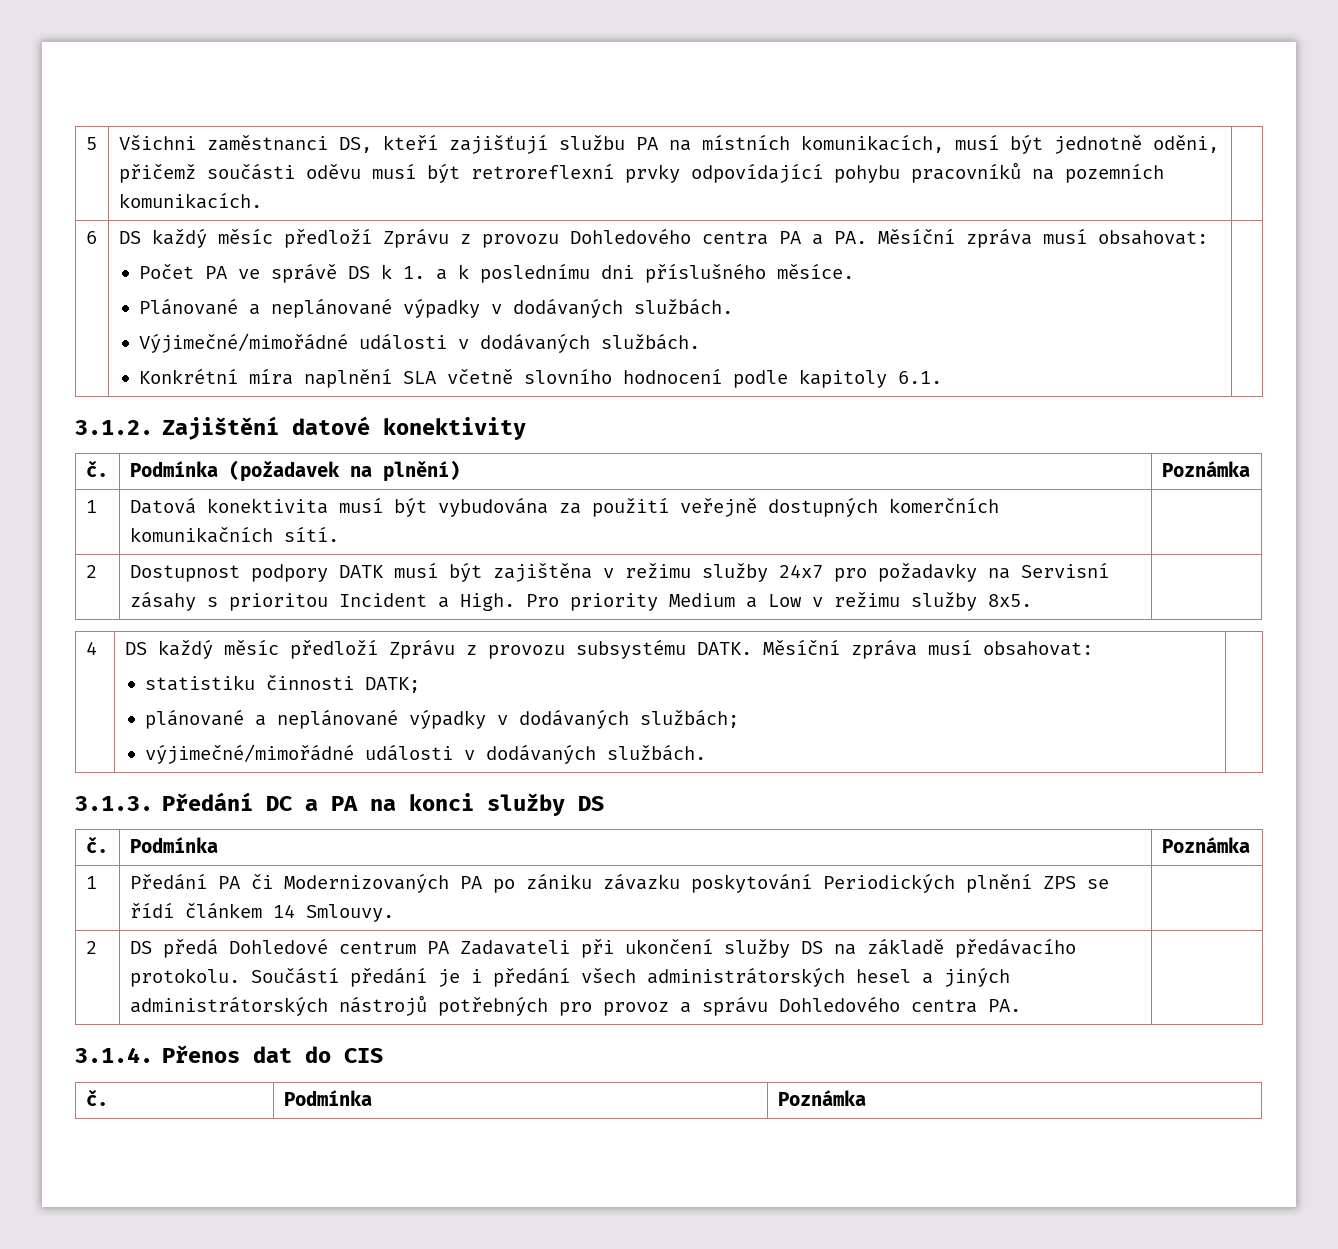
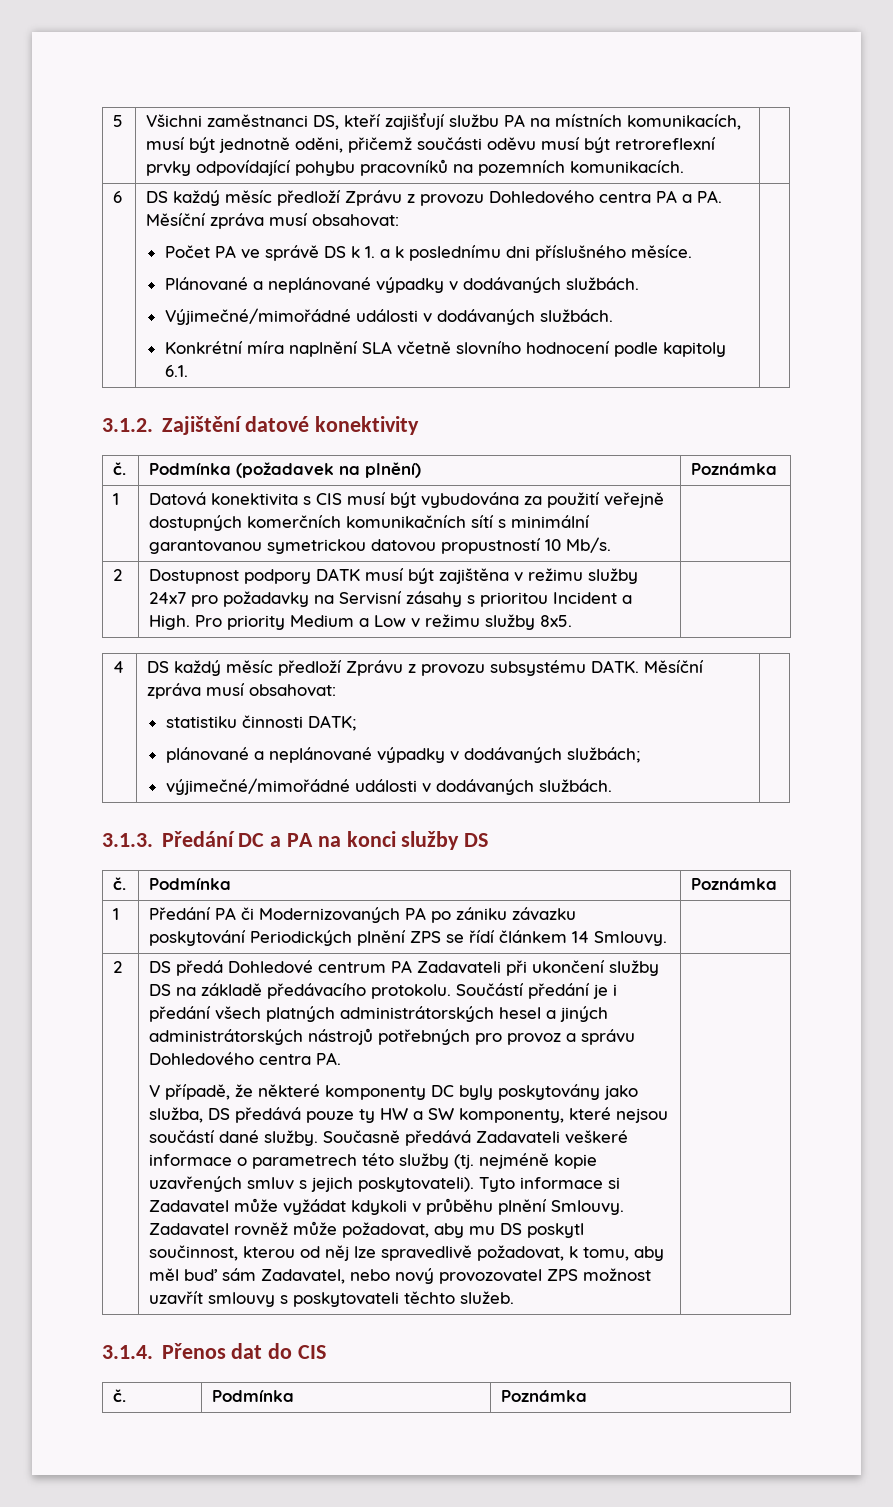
(328, 506) none -> [303,493,343,505] s CIS
[283,526,339,542] sítí. -> [471,515,591,528] [149,537,612,554] sítí s minimální garantovanou symetrickou datovou propustností 10 Mb/s.
(636, 975) none -> [266,1006,336,1022] platných
(1021, 1005) none -> [149,1084,639,1100] [149,1107,669,1123] [149,1130,629,1146] [149,1153,598,1169] [149,1176,621,1192] [149,1198,625,1215] [149,1221,585,1238] [149,1245,665,1261] [149,1268,652,1284] [149,1291,515,1307] // V případě, že některé komponenty DC byly poskytovány jako služba, DS předává pouze ty HW a SW komponenty, které nejsou součástí dané služby. Současně předává Zadavateli veškeré informace o parametrech této služby (tj. nejméně kopie uzavřených smluv s jejich poskytovateli). Tyto informace si Zadavatel může vyžádat kdykoli v průběhu plnění Smlouvy. Zadavatel rovněž může požadovat, aby mu DS poskytl součinnost, kterou od něj lze spravedlivě požadovat, k tomu, aby měl buď sám Zadavatel, nebo nový provozovatel ZPS možnost uzavřít smlouvy s poskytovateli těchto služeb.

